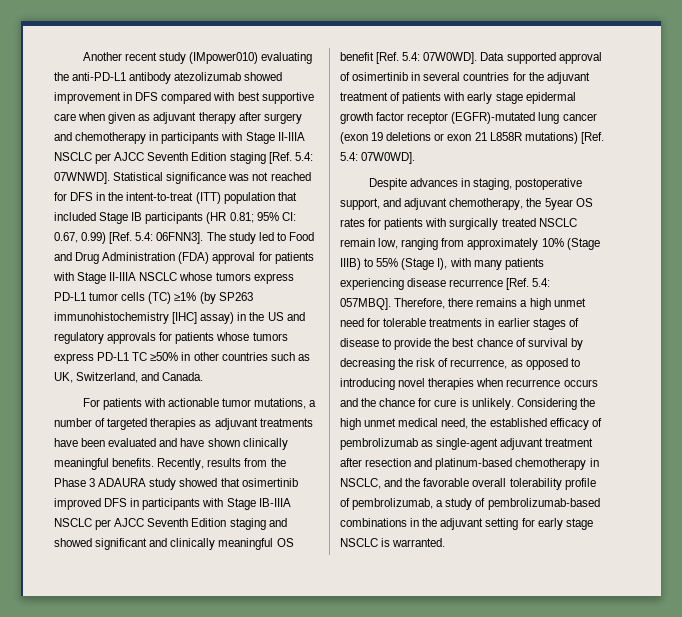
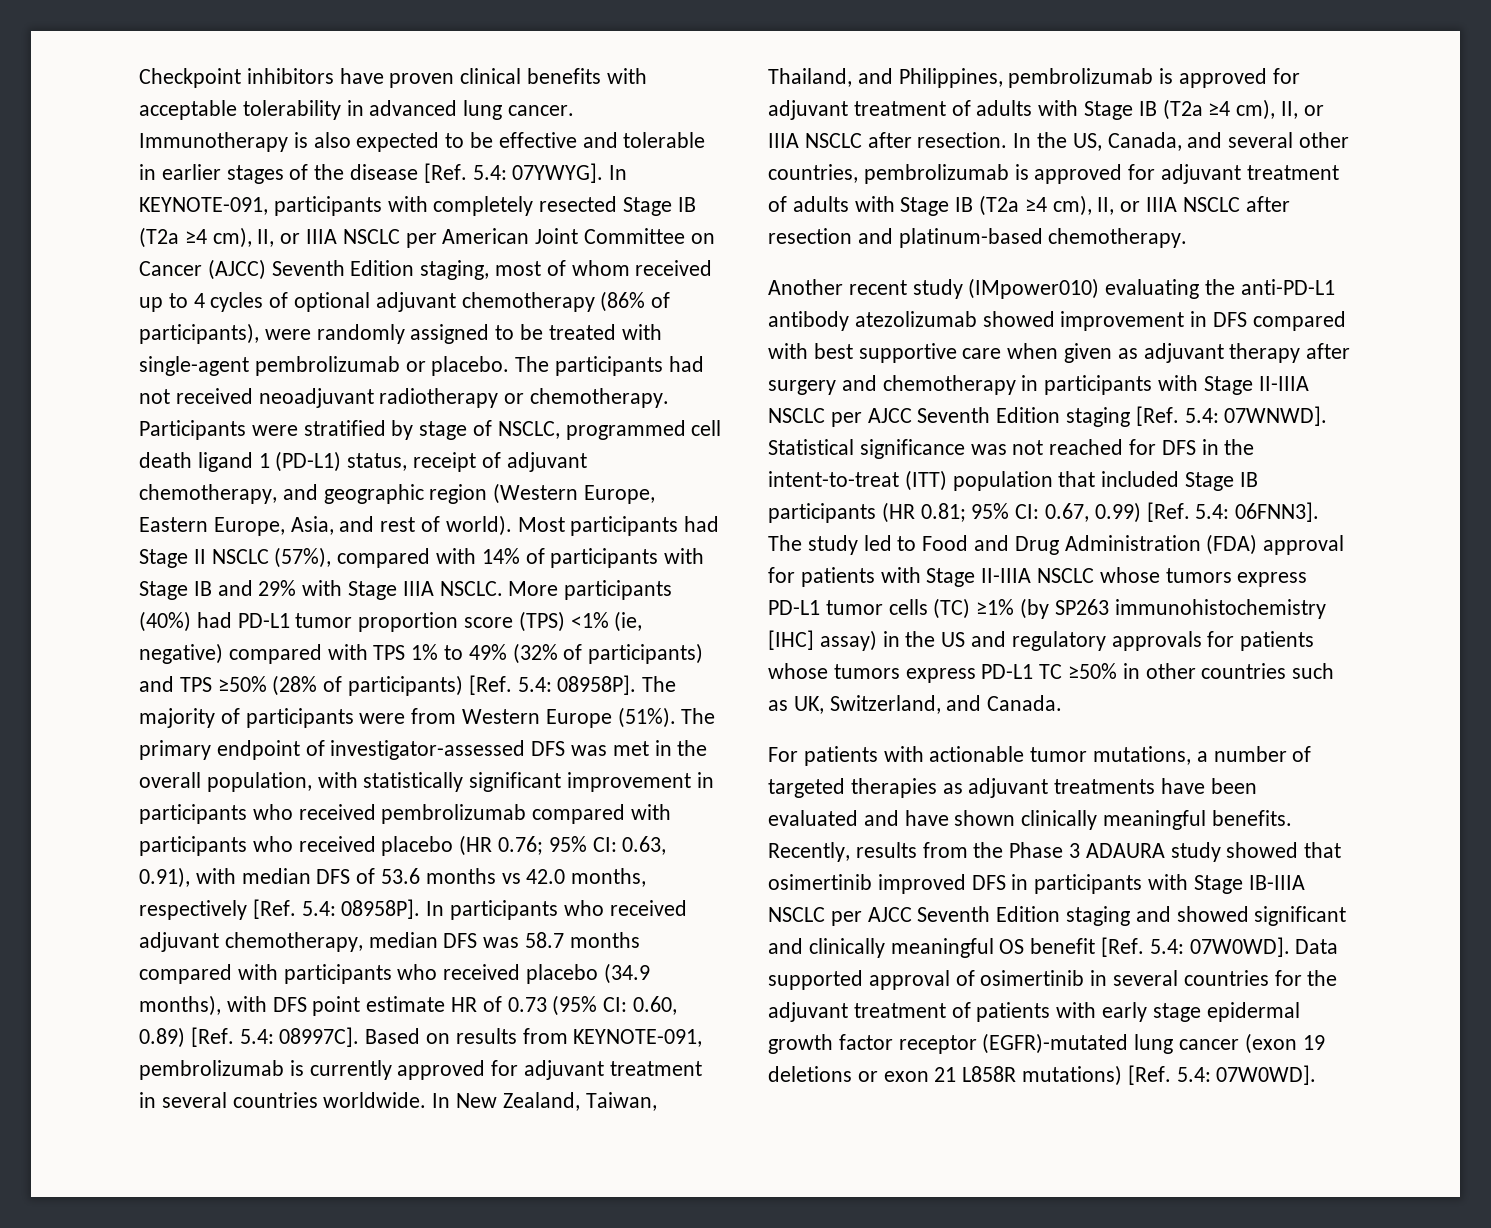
(82, 56) none -> [139,68,647,88] [139,100,575,120] [139,132,706,152] [139,163,628,184] [139,196,696,216] [139,227,715,248] [139,259,713,280] [139,291,671,312] [139,323,662,344] [139,356,704,376] [139,388,670,408] [139,420,722,440] [139,451,587,472] [139,483,656,504] [139,515,720,536] [139,547,705,568] [139,580,673,600] [139,611,643,632] [139,643,704,664] [139,675,677,696] [139,707,716,728] [139,740,708,760] [139,772,714,792] [139,804,672,824] [139,835,667,856] [139,867,647,888] [139,899,687,920] [139,932,640,952] [139,963,650,984] [139,995,678,1016] [139,1027,703,1048] [139,1060,702,1080] [139,1092,657,1111] [768,68,1300,88] [768,99,1324,120] [768,132,1350,151] [768,164,1339,184] [768,195,1290,216] [768,228,1188,248] Checkpoint inhibitors have proven clinical benefits with acceptable tolerability in advanced lung cancer. Immunotherapy is also expected to be effective and tolerable in earlier stages of the disease [Ref. 5.4: 07YWYG]. In KEYNOTE-091, participants with completely resected Stage IB (T2a ≥4 cm), II, or IIIA NSCLC per American Joint Committee on Cancer (AJCC) Seventh Edition staging, most of whom received up to 4 cycles of optional adjuvant chemotherapy (86% of participants), were randomly assigned to be treated with single-agent pembrolizumab or placebo. The participants had not received neoadjuvant radiotherapy or chemotherapy. Participants were stratified by stage of NSCLC, programmed cell death ligand 1 (PD-L1) status, receipt of adjuvant chemotherapy, and geographic region (Western Europe, Eastern Europe, Asia, and rest of world). Most participants had Stage II NSCLC (57%), compared with 14% of participants with Stage IB and 29% with Stage IIIA NSCLC. More participants (40%) had PD-L1 tumor proportion score (TPS) <1% (ie, negative) compared with TPS 1% to 49% (32% of participants) and TPS ≥50% (28% of participants) [Ref. 5.4: 08958P]. The majority of participants were from Western Europe (51%). The primary endpoint of investigator-assessed DFS was met in the overall population, with statistically significant improvement in participants who received pembrolizumab compared with participants who received placebo (HR 0.76; 95% CI: 0.63, 0.91), with median DFS of 53.6 months vs 42.0 months, respectively [Ref. 5.4: 08958P]. In participants who received adjuvant chemotherapy, median DFS was 58.7 months compared with participants who received placebo (34.9 months), with DFS point estimate HR of 0.73 (95% CI: 0.60, 0.89) [Ref. 5.4: 08997C]. Based on results from KEYNOTE-091, pembrolizumab is currently approved for adjuvant treatment in several countries worldwide. In New Zealand, Taiwan, Thailand, and Philippines, pembrolizumab is approved for adjuvant treatment of adults with Stage IB (T2a ≥4 cm), II, or IIIA NSCLC after resection. In the US, Canada, and several other countries, pembrolizumab is approved for adjuvant treatment of adults with Stage IB (T2a ≥4 cm), II, or IIIA NSCLC after resection and platinum-based chemotherapy. //
[368,178,582,190] [340,198,593,210] [340,218,577,230] [340,238,600,250] [340,258,544,270] [340,278,551,290] [340,298,586,310] [340,318,579,330] [340,338,583,350] [340,358,580,370] [340,378,598,390] [340,398,595,410] [340,418,602,430] [340,438,594,450] [340,458,599,470] [340,478,596,490] [340,498,600,510] [340,518,593,530] [340,538,446,547] // Despite advances in staging, postoperative support, and adjuvant chemotherapy, the 5year OS rates for patients with surgically treated NSCLC remain low, ranging from approximately 10% (Stage IIIB) to 55% (Stage I), with many patients experiencing disease recurrence [Ref. 5.4: 057MBQ]. Therefore, there remains a high unmet need for tolerable treatments in earlier stages of disease to provide the best chance of survival by decreasing the risk of recurrence, as opposed to introducing novel therapies when recurrence occurs and the chance for cure is unlikely. Considering the high unmet medical need, the established efficacy of pembrolizumab as single-agent adjuvant treatment after resection and platinum-based chemotherapy in NSCLC, and the favorable overall tolerability profile of pembrolizumab, a study of pembrolizumab-based combinations in the adjuvant setting for early stage NSCLC is warranted. -> (1317, 1075) none

